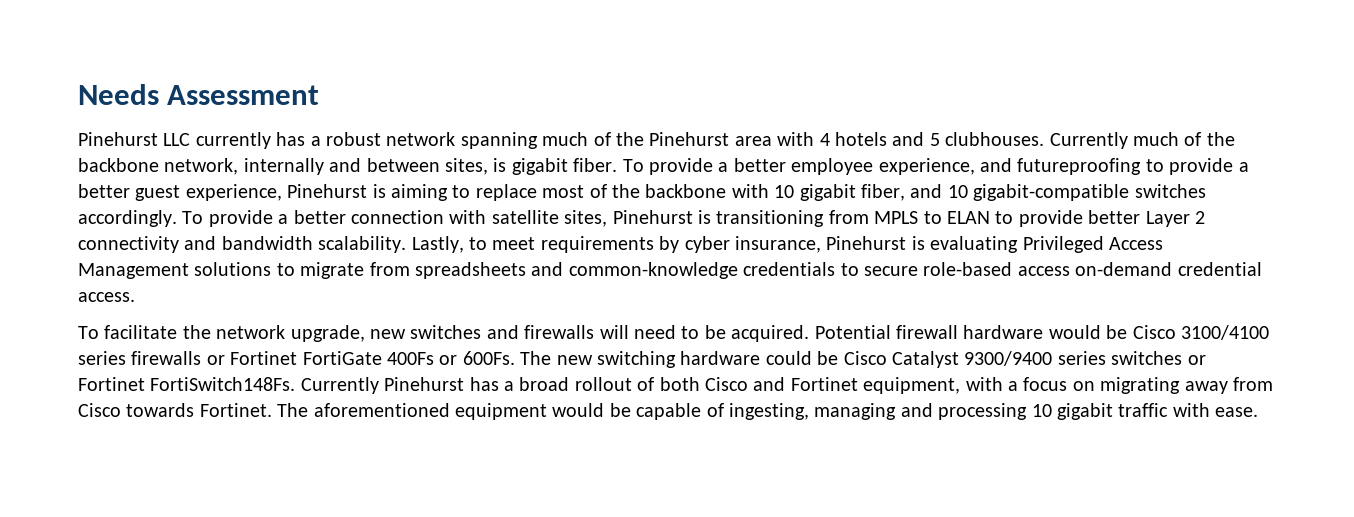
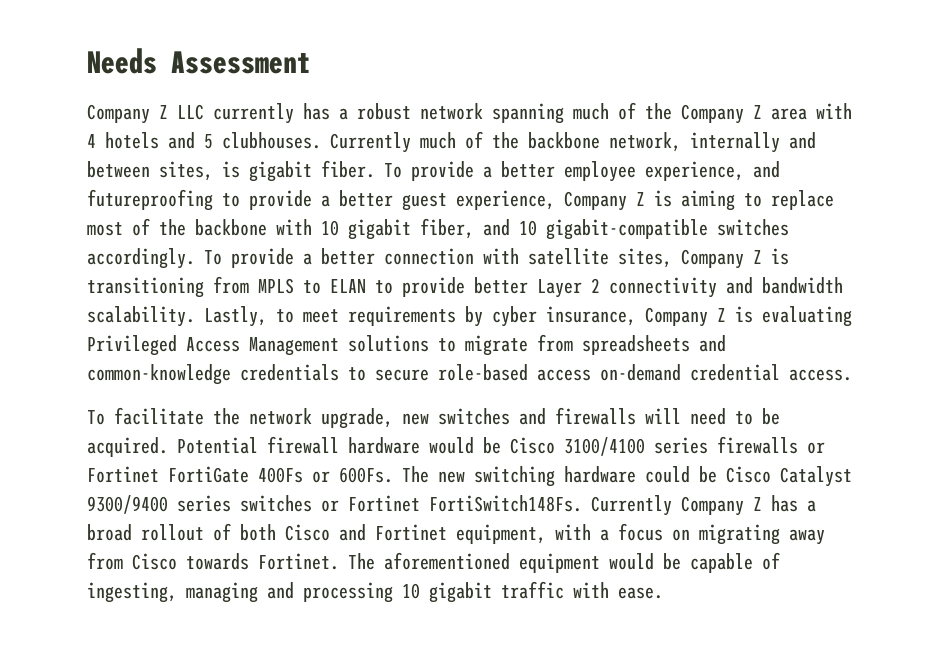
[78,132,158,146] Pinehurst -> [87,104,168,124] Company Z
[649,132,730,146] Pinehurst -> [681,104,762,124] Company Z
[287,184,368,198] Pinehurst -> [564,191,645,211] Company Z
[612,210,693,224] Pinehurst -> [681,249,762,269] Company Z
[826,236,907,250] Pinehurst -> [645,307,726,327] Company Z
[384,377,465,391] Pinehurst -> [681,496,762,516] Company Z

